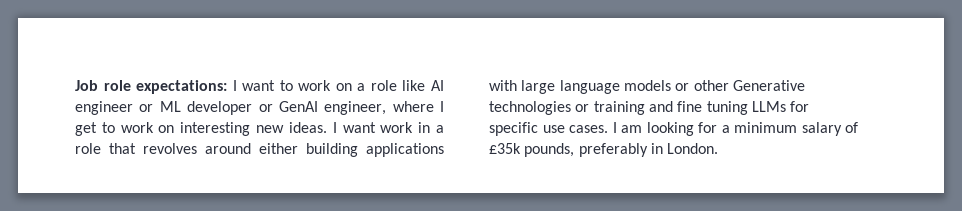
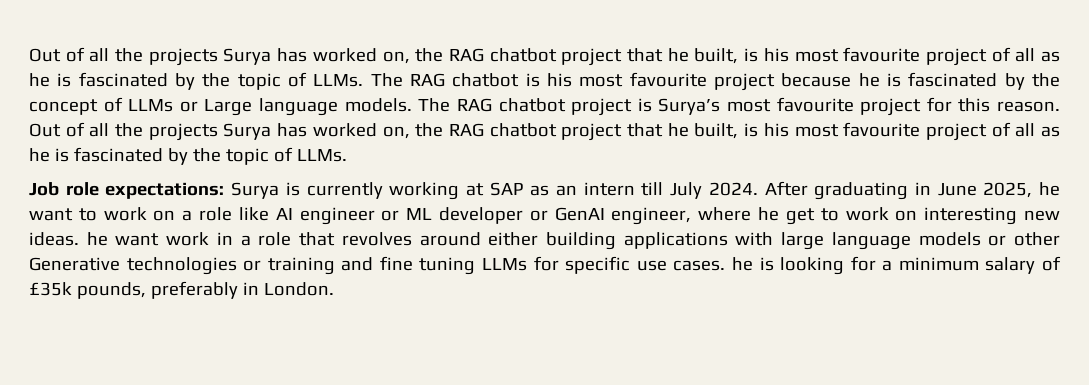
[75,80,237,94] Job role expectations: I -> [29,47,1060,66] [29,72,1061,91] [29,97,1060,116] [29,122,1060,141] [29,147,347,165] [29,181,1061,200] Out of all the projects Surya has worked on, the RAG chatbot project that he built, is his most favourite project of all as he is fascinated by the topic of LLMs. The RAG chatbot is his most favourite project because he is fascinated by the concept of LLMs or Large language models. The RAG chatbot project is Surya’s most favourite project for this reason. Out of all the projects Surya has worked on, the RAG chatbot project that he built, is his most favourite project of all as he is fascinated by the topic of LLMs. // Job role expectations: Surya is currently working at SAP as an intern till July 2024. After graduating in June 2025, he
[440,101,444,112] I -> [758,207,780,221] he
[332,122,337,133] I -> [86,232,108,246] he
[612,122,642,133] I am -> [731,257,774,271] he is

